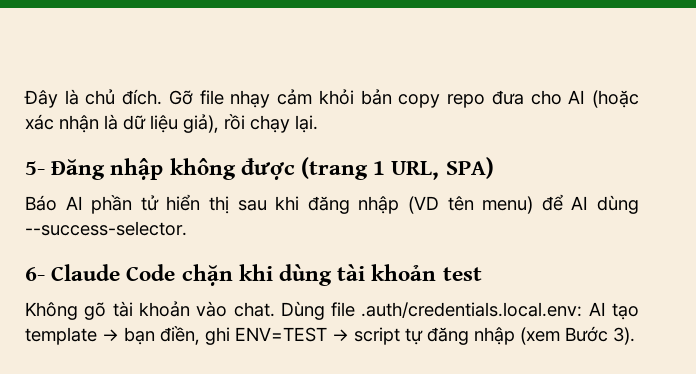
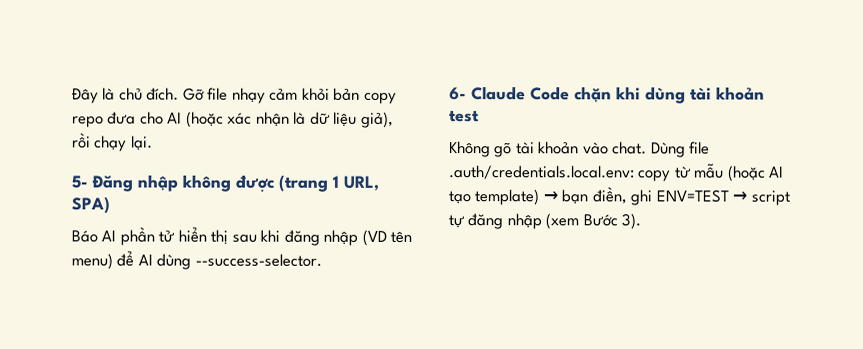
(583, 310) none -> [637,163,766,182] copy từ mẫu (hoặc
[25,327,97,345] template -> [474,189,540,206] template)

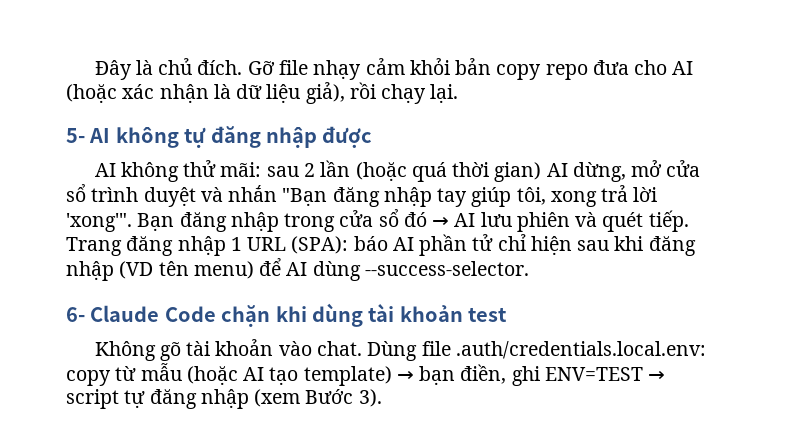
[91,174,379,192] [71,196,110,214] [71,230,98,243] Đăng nhập không được (trang 1 URL, SPA) // Báo -> [89,126,373,148] [94,160,701,182] [66,184,658,207] [66,209,689,232] [66,236,388,256] AI không tự đăng nhập được // AI không thử mãi: sau 2 lần (hoặc quá thời gian) AI dừng, mở cửa sổ trình duyệt và nhắn "Bạn đăng nhập tay giúp tôi, xong trả lời 'xong'". Bạn đăng nhập trong cửa sổ đó → AI lưu phiên và quét tiếp. Trang đăng nhập 1 URL (SPA): báo
[177,226,229,245] hiển thị -> [497,234,572,255] chỉ hiện

